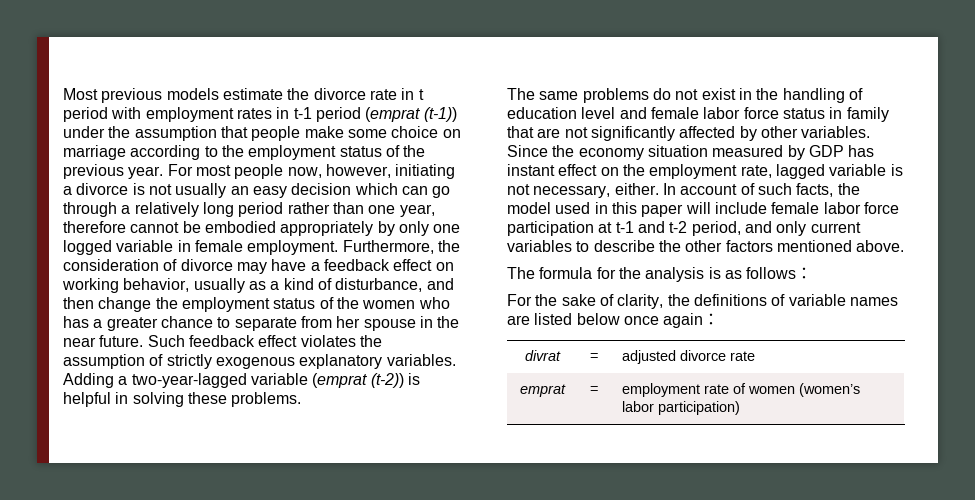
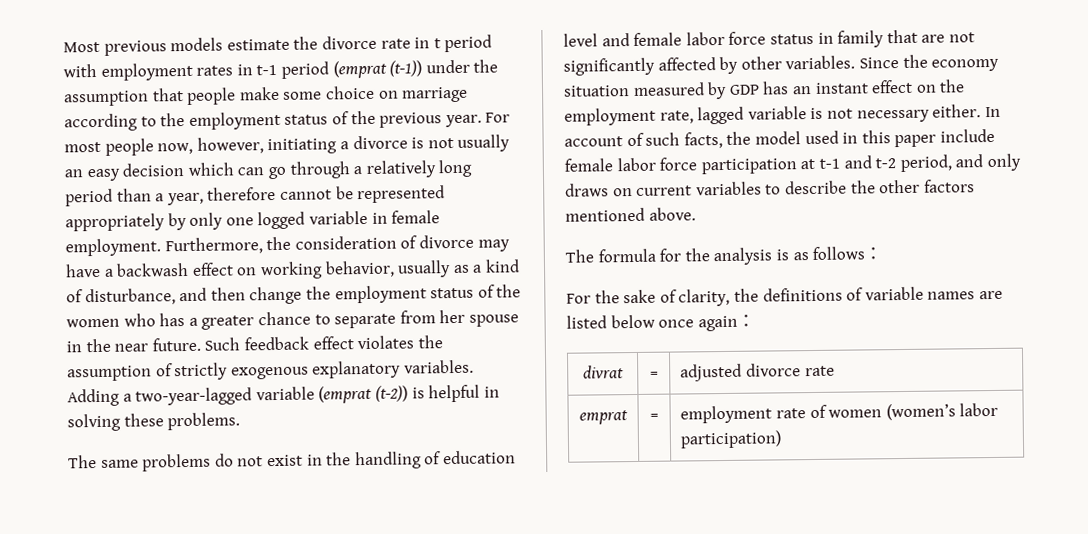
[287,202,396,214] rather than one -> [116,188,165,202] than a
[204,221,276,233] embodied -> [357,185,446,204] represented
[323,259,390,271] feedback -> [116,262,190,277] backwash
(875, 151) none -> [791,86,812,95] an
[533,185,611,198] necessary, -> [856,109,930,123] necessary
[685,202,711,214] will -> (937, 141) none
(807, 228) none -> [565,183,633,197] draws on

